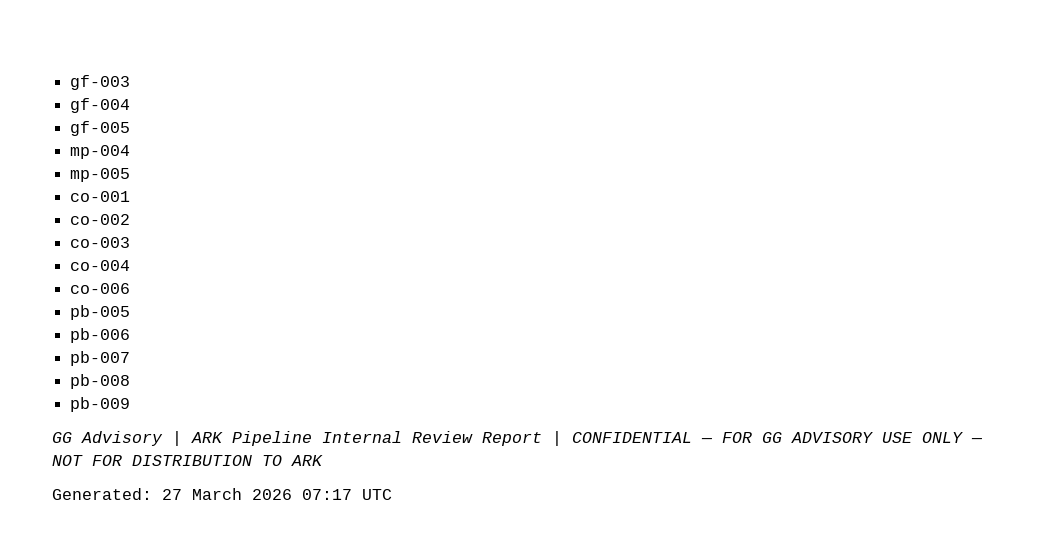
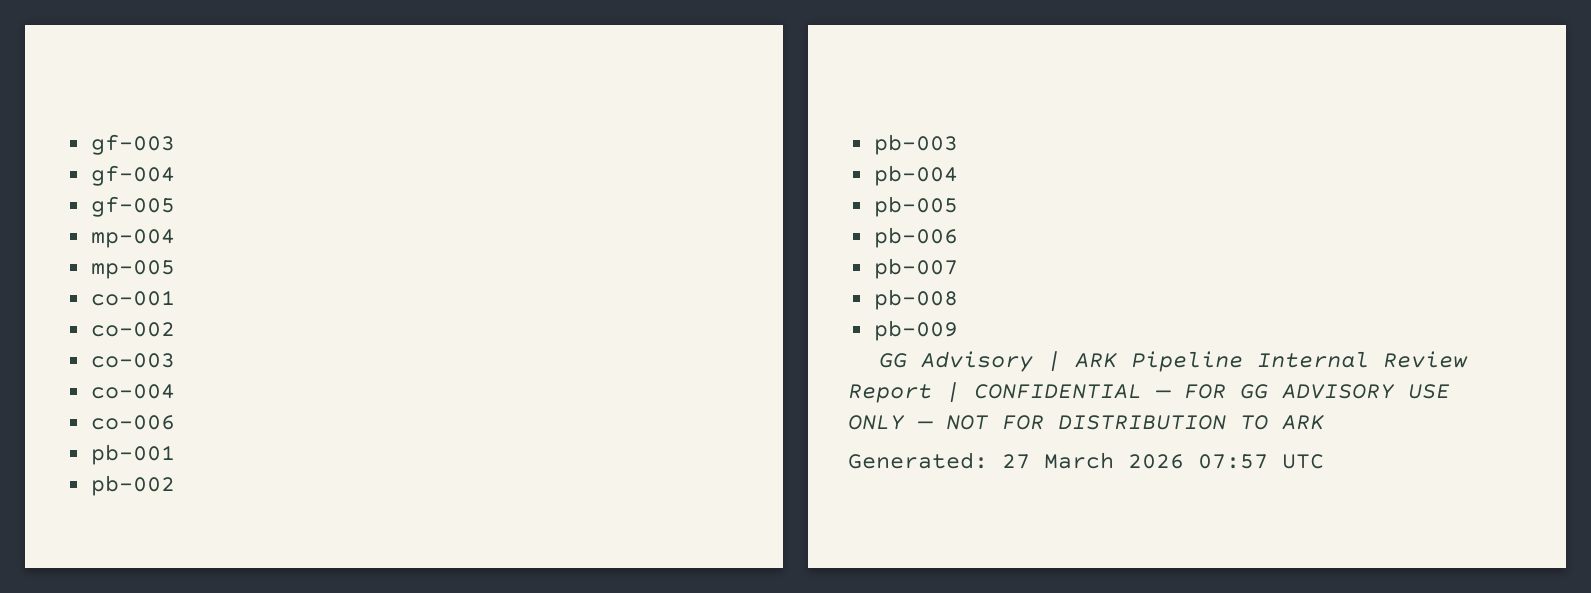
(131, 288) none -> [90,444,175,465] [90,475,175,496] [873,134,958,155] [873,165,958,186] // pb-001 // pb-002 // pb-003 // pb-004
[302,489,352,500] 07:17 -> [1198,454,1268,469] 07:57

